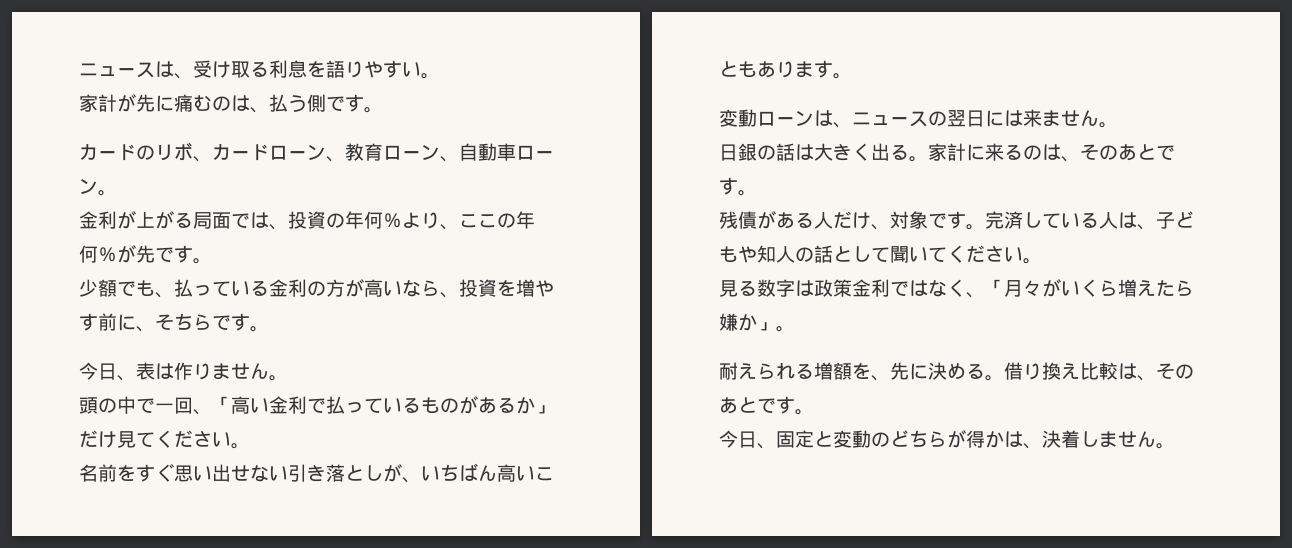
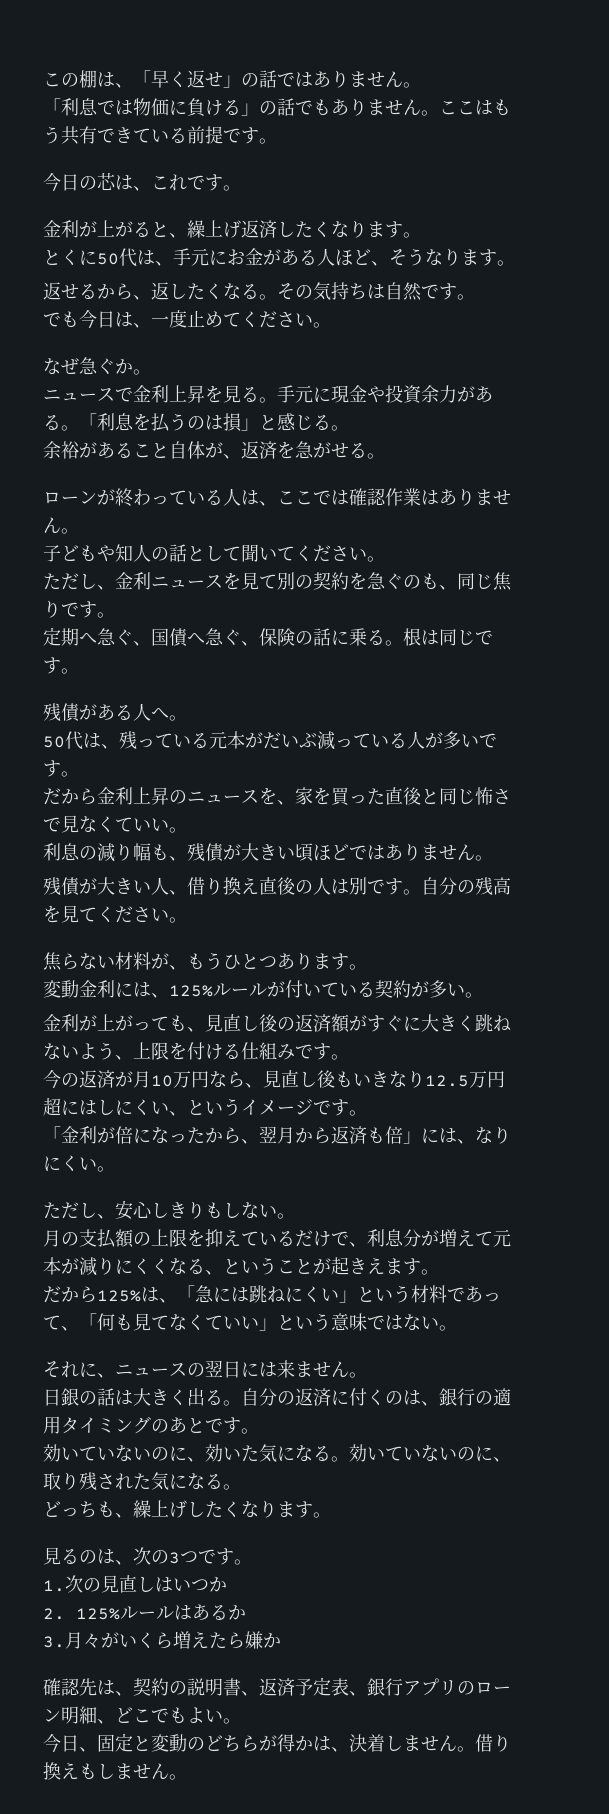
[79,60,440,79] [79,94,383,113] [79,142,554,162] [79,179,117,196] [79,211,535,230] [79,245,212,264] [79,279,554,298] [79,313,269,332] [79,362,288,381] [79,396,554,415] [79,430,250,449] [79,463,554,483] [719,60,852,79] [719,109,833,127] ニュースは、受け取る利息を語りやすい。 // 家計が先に痛むのは、払う側です。 // カードのリボ、カードローン、教育ローン、自動車ローン。 // 金利が上がる局面では、投資の年何％より、ここの年何％が先です。 // 少額でも、払っている金利の方が高いなら、投資を増やす前に、そちらです。 // 今日、表は作りません。 // 頭の中で一回、「高い金利で払っているものがあるか」だけ見てください。 // 名前をすぐ思い出せない引き落としが、いちばん高いこともあります。 // 変動ローンは -> [43,70,421,88] [43,98,511,117] [43,126,277,145] [43,173,241,192] [43,220,421,238] [43,248,515,267] [43,282,475,301] [43,310,331,329] [43,357,151,375] [43,385,493,404] [43,413,349,432] [43,441,385,459] [43,488,511,507] [43,517,79,534] [43,544,385,562] [43,572,512,591] [43,600,115,618] [43,627,493,647] [43,657,79,674] [43,703,187,722] [43,731,497,750] [43,760,79,777] [43,787,511,806] [43,815,187,833] [43,843,493,862] [43,877,511,896] [43,905,187,923] [43,952,367,971] [43,980,483,998] [43,1014,511,1033] [43,1042,349,1060] [43,1070,505,1089] [43,1097,367,1116] [43,1126,511,1144] [43,1155,115,1172] [43,1200,295,1220] [43,1229,511,1248] [43,1257,439,1276] [43,1285,501,1303] [43,1313,457,1331] [43,1361,97,1378] この棚は、「早く返せ」の話ではありません。 // 「利息では物価に負ける」の話でもありません。ここはもう共有できている前提です。 // 今日の芯は、これです。 // 金利が上がると、繰上げ返済したくなります。 // とくに50代は、手元にお金がある人ほど、そうなります。 // 返せるから、返したくなる。その気持ちは自然です。 // でも今日は、一度止めてください。 // なぜ急ぐか。 // ニュースで金利上昇を見る。手元に現金や投資余力がある。「利息を払うのは損」と感じる。 // 余裕があること自体が、返済を急がせる。 // ローンが終わっている人は、ここでは確認作業はありません。 // 子どもや知人の話として聞いてください。 // ただし、金利ニュースを見て別の契約を急ぐのも、同じ焦りです。 // 定期へ急ぐ、国債へ急ぐ、保険の話に乗る。根は同じです。 // 残債がある人へ。 // 50代は、残っている元本がだいぶ減っている人が多いです。 // だから金利上昇のニュースを、家を買った直後と同じ怖さで見なくていい。 // 利息の減り幅も、残債が大きい頃ほどではありません。 // 残債が大きい人、借り換え直後の人は別です。自分の残高を見てください。 // 焦らない材料が、もうひとつあります。 // 変動金利には、125%ルールが付いている契約が多い。 // 金利が上がっても、見直し後の返済額がすぐに大きく跳ねないよう、上限を付ける仕組みです。 // 今の返済が月10万円なら、見直し後もいきなり12.5万円超にはしにくい、というイメージです。 // 「金利が倍になったから、翌月から返済も倍」には、なりにくい。 // ただし、安心しきりもしない。 // 月の支払額の上限を抑えているだけで、利息分が増えて元本が減りにくくなる、ということが起きえます。 // だから125%は、「急には跳ねにくい」という材料であって、「何も見てなくていい」という意味ではない。 // それに
[928,143,1175,162] [719,177,757,196] [719,211,1194,230] [719,245,1042,264] [719,279,1004,298] 家計に来るのは、そのあとです。 // 残債がある人だけ、対象です。完済している人は、子どもや知人の話として聞いてください。 // 見る数字は政策金利ではなく、「 -> [241,1388,511,1406] [43,1416,259,1434] [43,1444,511,1462] [43,1472,241,1491] [43,1500,331,1518] [43,1547,252,1565] [43,1575,227,1593] [43,1604,246,1620] [43,1636,65,1648] 自分の返済に付くのは、銀行の適用タイミングのあとです。 // 効いていないのに、効いた気になる。効いていないのに、取り残された気になる。 // どっちも、繰上げしたくなります。 // 見るのは、次の3つです。 // 1.次の見直しはいつか // 2. 125%ルールはあるか // 3.
[757,322,795,332] [719,362,1194,381] [719,396,795,414] 」。 // 耐えられる増額を、先に決める。借り換え比較は、そのあとです -> [43,1677,511,1696] [43,1706,223,1724] // 確認先は、契約の説明書、返済予定表、銀行アプリのローン明細、どこでもよい
(1175, 446) none -> [475,1734,511,1752] [43,1762,187,1780] 借り換えもしません。

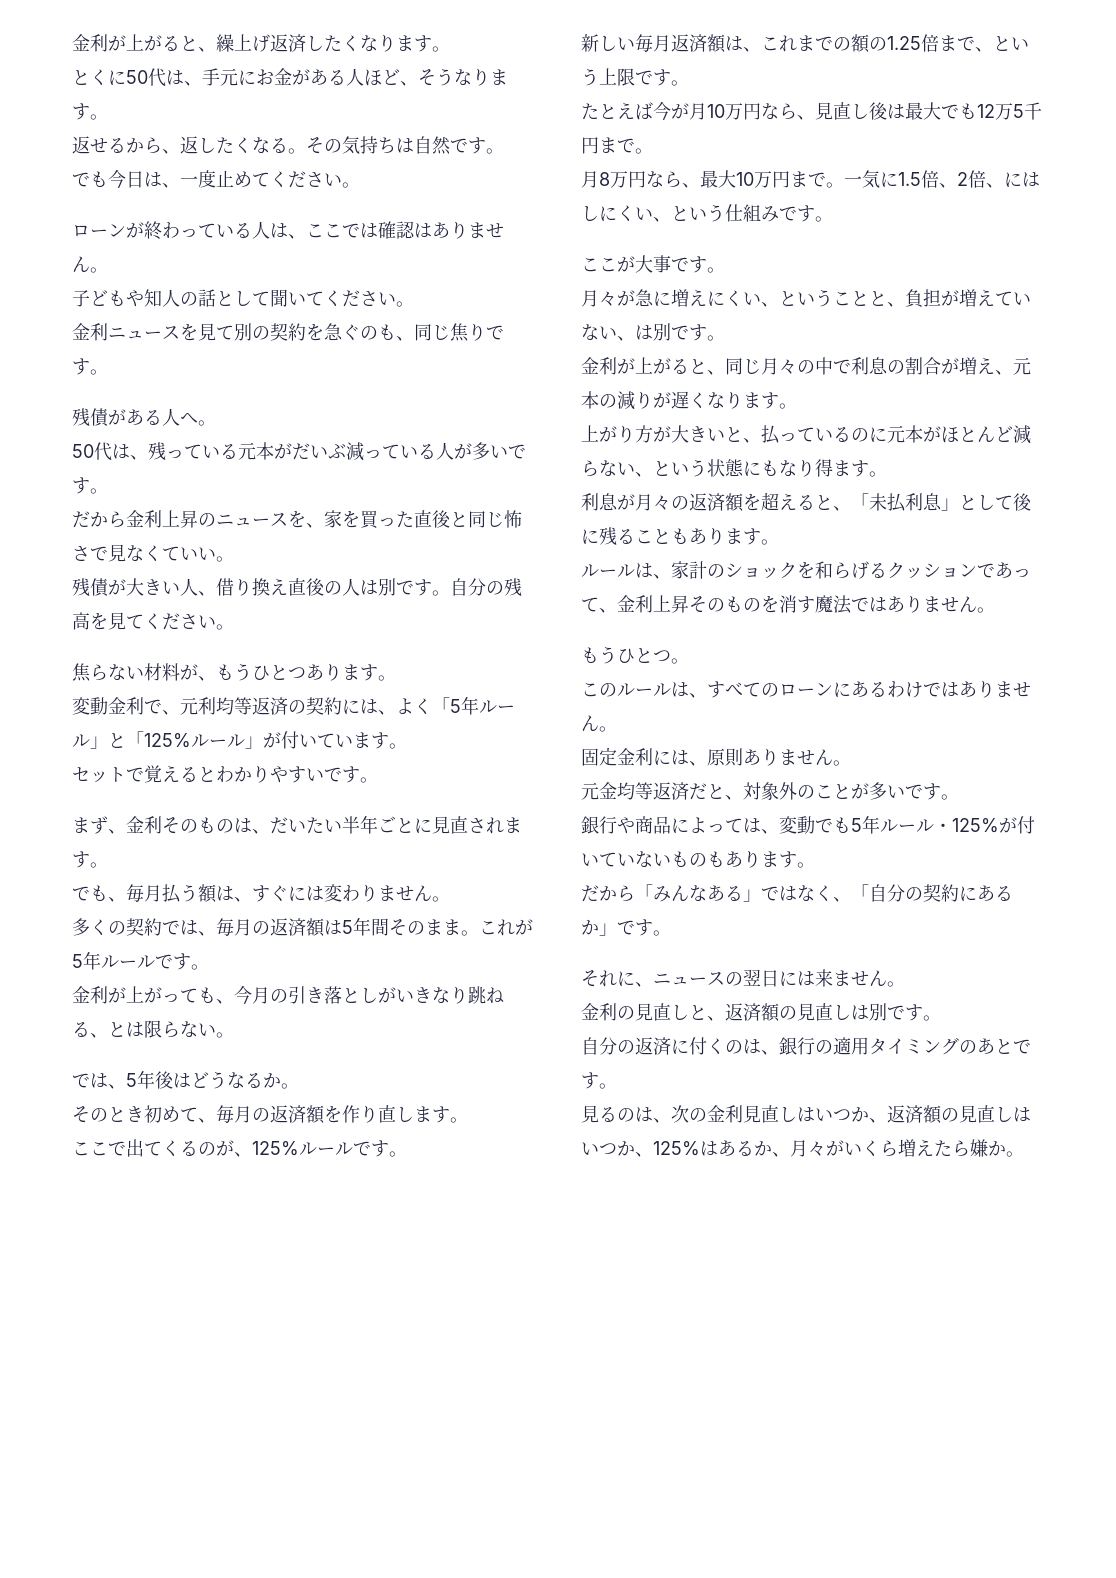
[43,70,421,88] [43,98,511,117] [43,126,277,145] [43,173,241,192] この棚は、「早く返せ」の話ではありません。 // 「利息では物価に負ける」の話でもありません。ここはもう共有できている前提です。 // 今日の芯は、これです。 // -> (72, 42) none
[43,357,151,375] [43,385,493,404] [43,413,349,432] [43,441,385,459] // なぜ急ぐか。 // ニュースで金利上昇を見る。手元に現金や投資余力がある。「利息を払うのは損」と感じる。 // 余裕があること自体が、返済を急がせる。 -> (360, 185) none
[385,488,421,506] 作業 -> (415, 230) none
[43,573,115,590] ただし、 -> (414, 304) none
[43,627,493,647] [43,657,79,674] // 定期へ急ぐ、国債へ急ぐ、保険の話に乗る。根は同じです。 -> (108, 372) none
[43,843,493,862] // 利息の減り幅も、残債が大きい頃ほどではありません。 -> (234, 559) none
[115,980,465,998] には、125%ルールが付いている契約が多い -> [144,696,515,715] [72,731,407,749] [72,765,378,783] [72,815,522,834] [72,851,108,868] [72,884,450,903] [72,917,533,937] [72,951,191,970] で、元利均等返済の契約には、よく「5年ルール」と「125%ルール」が付いています。 // セットで覚えるとわかりやすいです。 // まず、金利そのものは、だいたい半年ごとに見直されます。 // でも、毎月払う額は、すぐには変わりません。 // 多くの契約では、毎月の返済額は5年間そのまま。これが5年ルールです
[205,1014,511,1033] [43,1042,349,1060] [43,1070,115,1089] 見直し後の返済額がすぐに大きく跳ねないよう、上限を付ける仕組みです。 // 今の返済 -> [234,986,504,1005] [72,1020,234,1038] [72,1070,299,1089] [72,1105,468,1124] [72,1139,407,1157] [581,34,1029,53] [581,68,689,86] [581,102,671,121] 今月の引き落としがいきなり跳ねる、とは限らない。 // では、5年後はどうなるか。 // そのとき初めて、毎月の返済額を作り直します。 // ここで出てくるのが、125%ルールです。 // 新しい毎月返済額は、これまでの額の1.25倍まで、という上限です。 // たとえば今
[335,1070,505,1088] [43,1097,61,1116] もいきなり12.5万円超 -> [887,102,1042,120] [581,137,653,154] [581,170,1004,188] は最大でも12万5千円まで。 // 月8万円なら、最大10万円まで。一気に1.5倍、2倍、
[241,1099,367,1116] [43,1126,511,1144] [43,1155,115,1172] [43,1200,295,1220] [43,1229,511,1248] [43,1257,439,1276] [43,1285,501,1303] [43,1313,439,1331] イメージです。 // 「金利が倍になったから、翌月から返済も倍」には、なりにくい。 // ただし、安心しきりもしない。 // 月の支払額の上限を抑えているだけで、利息分が増えて元本が減りにくくなる、ということが起きえます。 // だから125%は、「急には跳ねにくい」という材料であって、「何も見てなくていい」という意味ではない -> [725,204,833,222] [581,255,725,273] [581,289,1031,308] [581,323,725,341] [581,357,1031,375] [581,391,797,410] [581,425,1031,444] [581,459,887,477] [581,492,1032,512] [581,527,779,546] [581,561,1031,579] [581,595,995,614] [581,646,689,664] [581,680,1031,698] [581,715,617,732] [581,747,851,767] [581,782,959,800] [581,815,1035,834] [581,850,815,868] [581,884,1013,902] [581,919,653,936] 仕組みです。 // ここが大事です。 // 月々が急に増えにくい、ということと、負担が増えていない、は別です。 // 金利が上がると、同じ月々の中で利息の割合が増え、元本の減りが遅くなります。 // 上がり方が大きいと、払っているのに元本がほとんど減らない、という状態にもなり得ます。 // 利息が月々の返済額を超えると、「未払利息」として後に残ることもあります。 // ルールは、家計のショックを和らげるクッションであって、金利上昇そのものを消す魔法ではありません。 // もうひとつ。 // このルールは、すべてのローンにあるわけではありません。 // 固定金利には、原則ありません。 // 元金均等返済だと、対象外のことが多いです。 // 銀行や商品によっては、変動でも5年ルール・125%が付いていないものもあります。 // だから「みんなある」ではなく、「自分の契約にあるか」です
[43,1388,241,1406] 日銀の話は大きく出る。 -> [581,1003,941,1022] 金利の見直しと、返済額の見直しは別です。 //
[43,1444,511,1462] [43,1472,241,1491] [43,1500,331,1518] [43,1547,252,1565] [43,1575,83,1593] 効いていないのに、効いた気になる。効いていないのに、取り残された気になる。 // どっちも、繰上げしたくなります。 // 見るのは、次の3つです。 // 1.次 -> [581,1105,942,1124] 見るのは、次の金利見直しはいつか、返済額
[43,1606,174,1620] // 2. 125%ルール -> [635,1141,700,1157] 、125%
[43,1636,65,1648] // 3. -> [772,1152,790,1157] 、
[43,1677,511,1696] [43,1706,241,1724] [43,1733,511,1753] [43,1762,169,1780] // 確認先は、契約の説明書、返済予定表、銀行アプリのローン明細、どこでもよい。 // 今日、固定と変動のどちらが得かは、決着しません。借り換えもしません -> (1006, 1148) none

